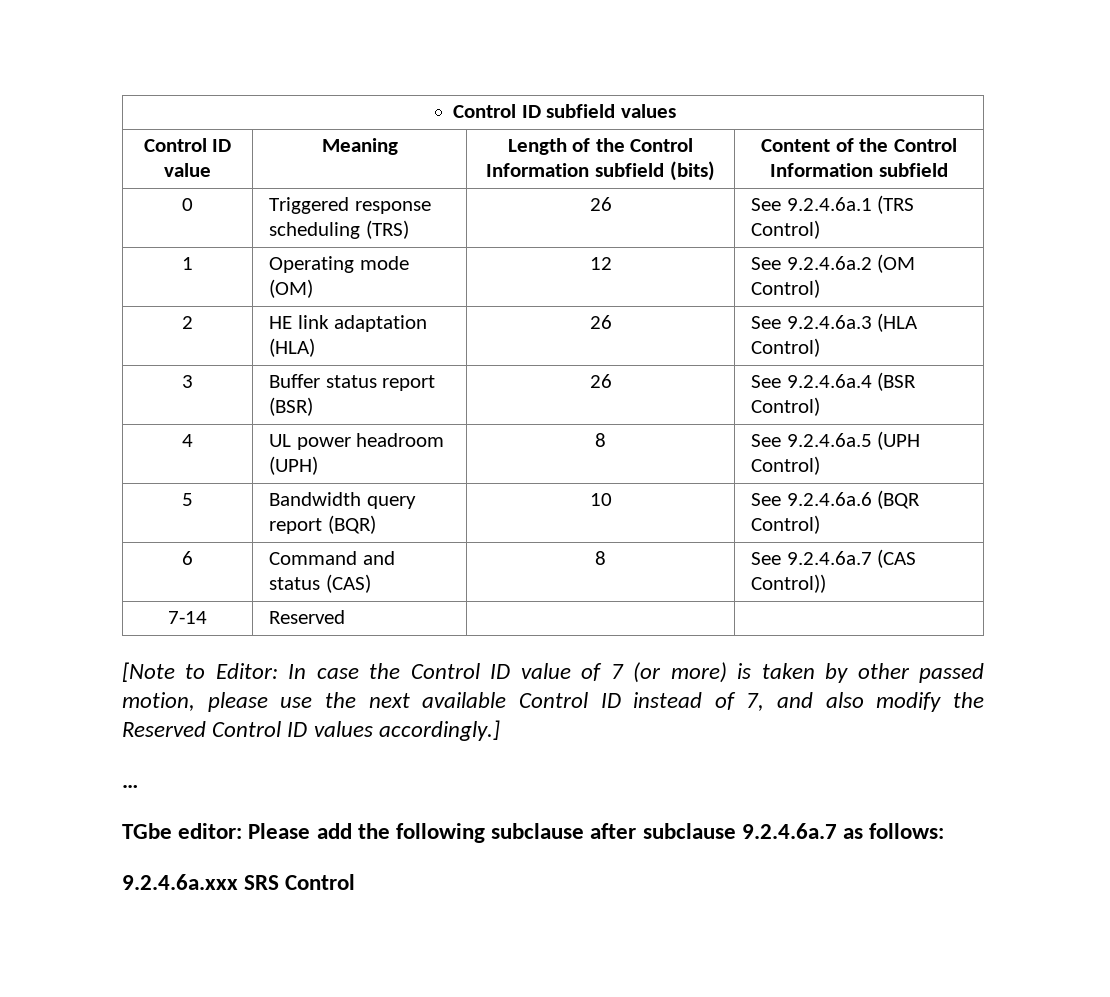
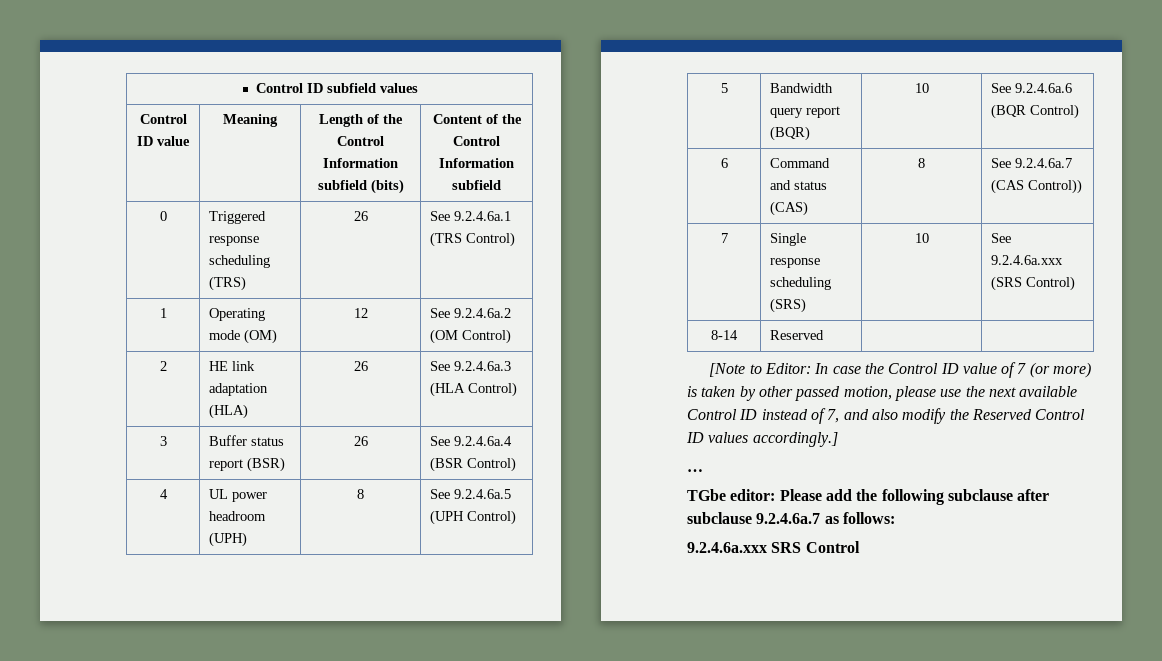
[168,611,207,624] 7-14 -> [720,233,728,243] [770,233,807,246] [770,258,821,268] [770,277,832,290] [770,298,807,313] [914,233,929,243] [991,233,1012,243] [991,255,1064,265] [991,276,1076,291] [711,330,738,340] 7 | Single response scheduling (SRS) | 10 | See 9.2.4.6a.xxx (SRS Control) // 8-14

